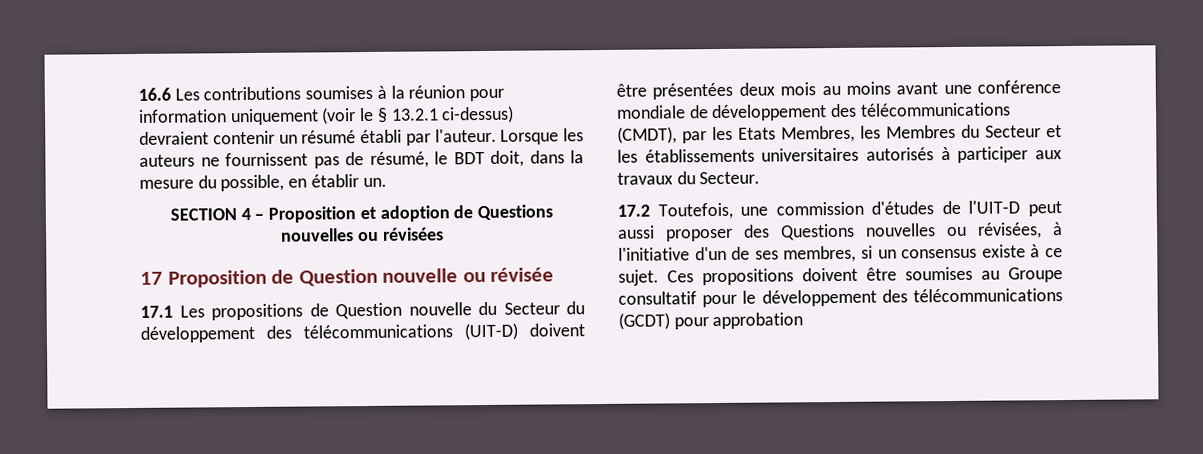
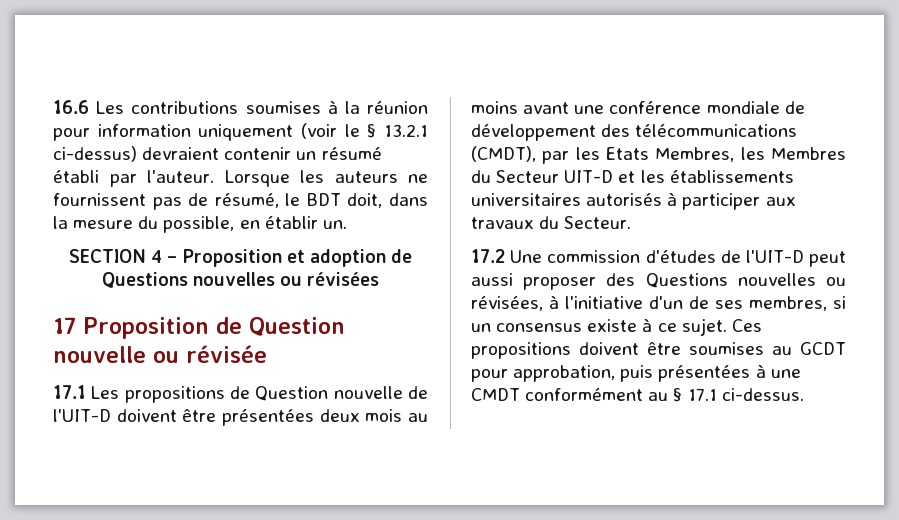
[478,301,585,316] [140,322,518,343] du Secteur du développement des télécommunications (UIT-D) -> [408,386,428,399] [53,409,111,422] de l'UIT-D
(1041, 131) none -> [564,170,614,183] UIT-D
[657,202,769,220] Toutefois, une -> [510,250,543,263] Une
[1008,267,1063,283] [618,288,1063,308] [618,312,804,330] Groupe consultatif pour le développement des télécommunications (GCDT) pour approbation -> [800,342,846,355] [471,364,801,382] [471,388,804,402] GCDT pour approbation, puis présentées à une CMDT conformément au § 17.1 ci-dessus.

